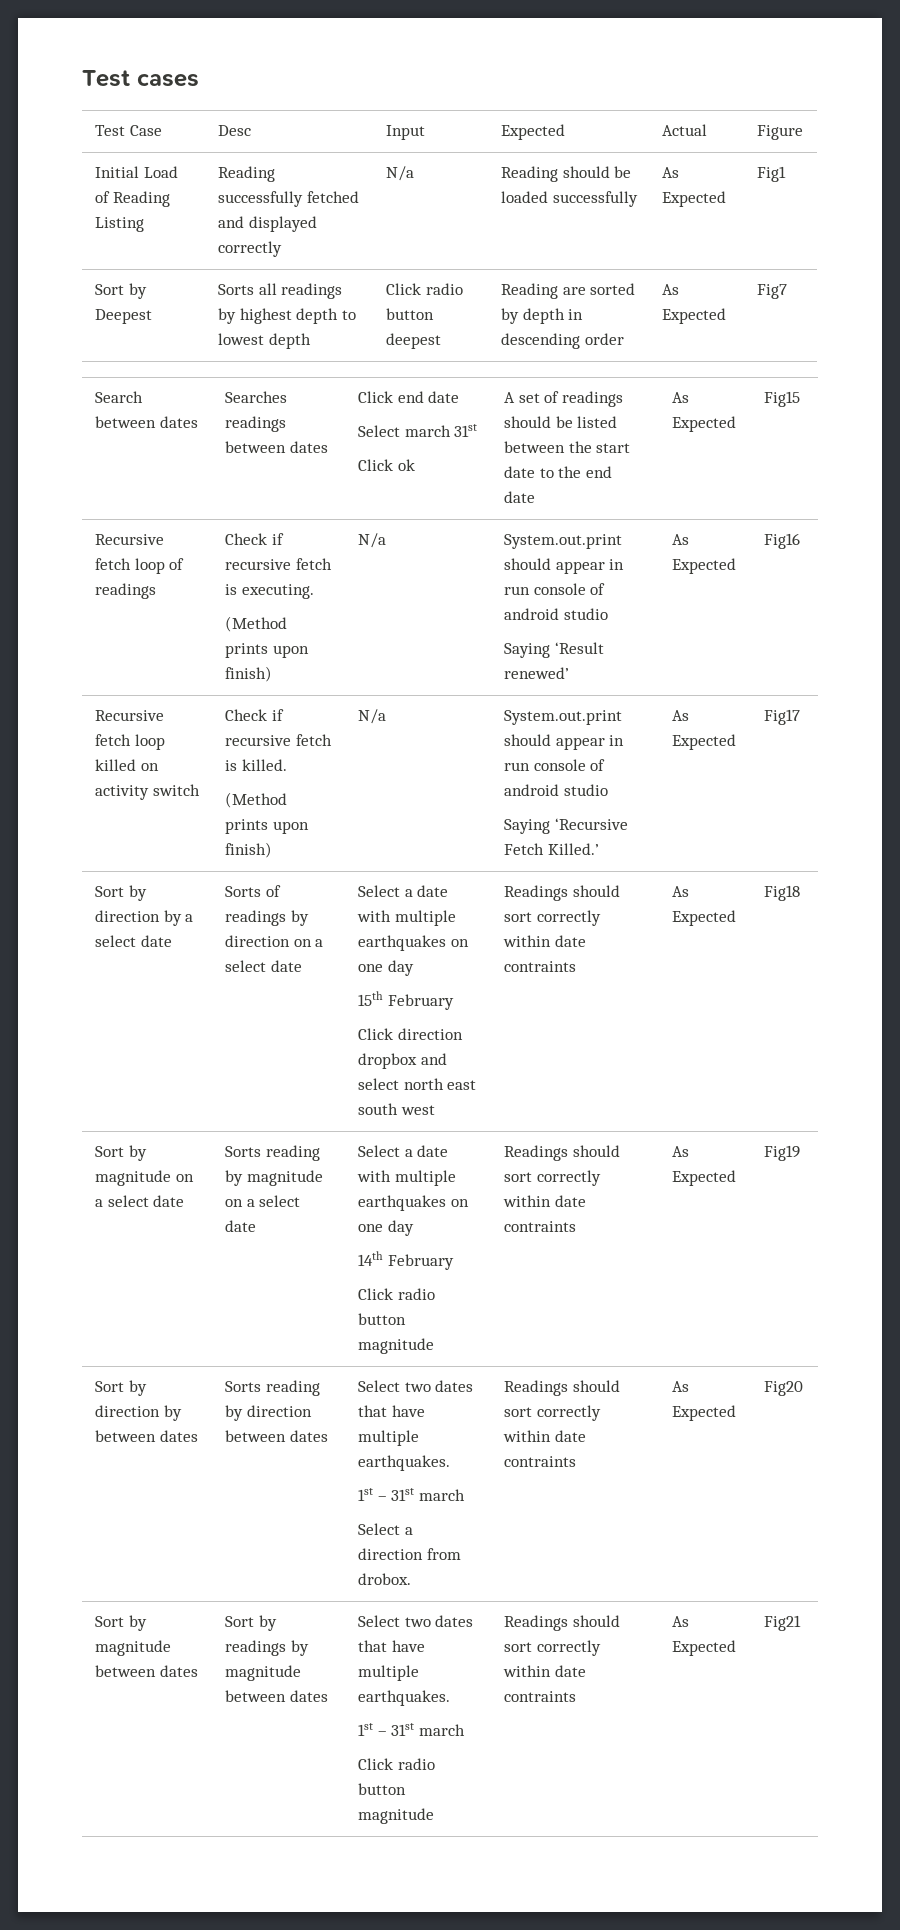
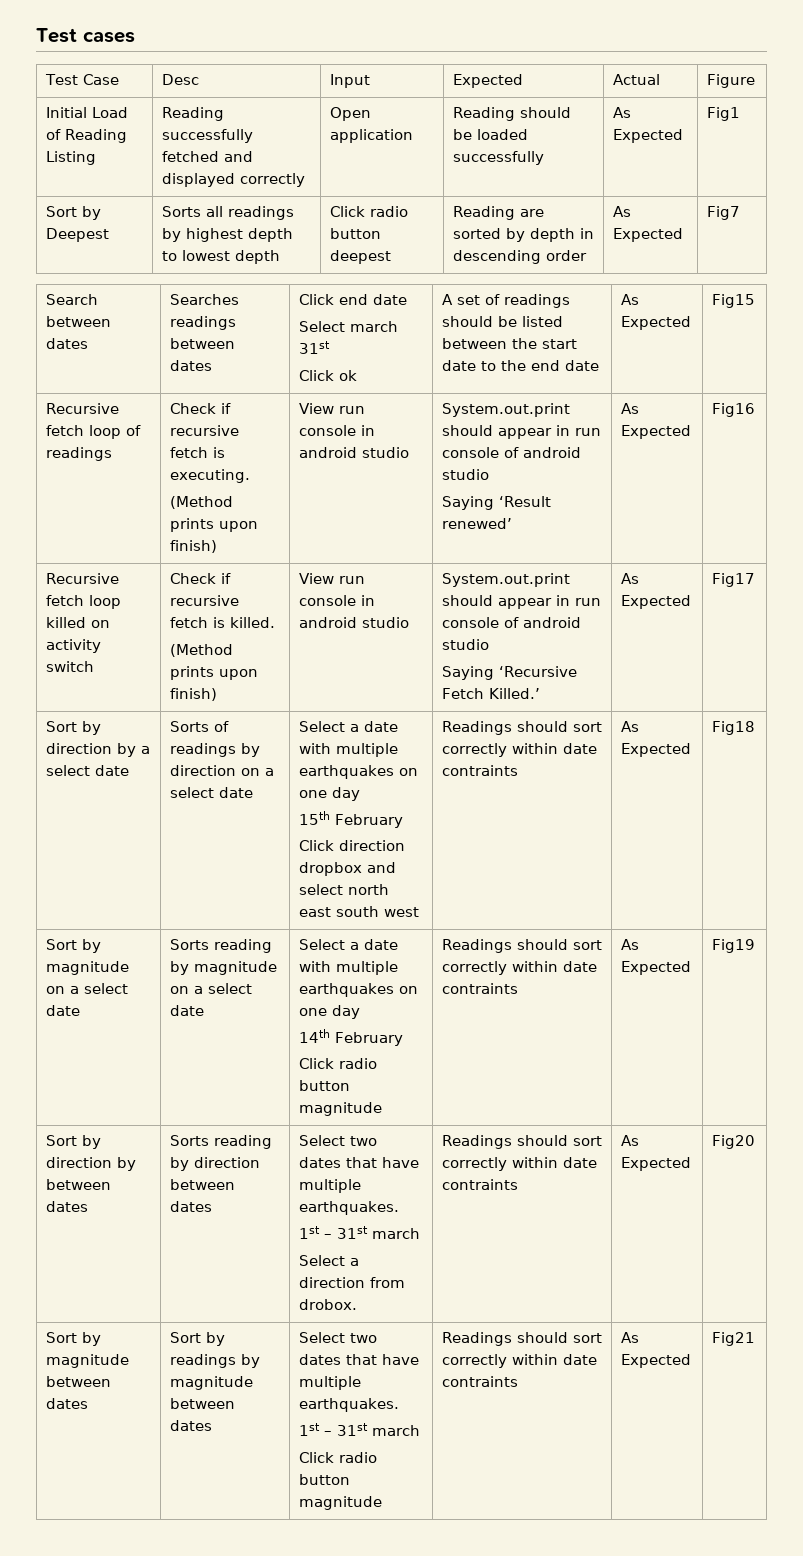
[385,166,414,181] N/a -> [329,107,371,121] [329,129,413,143] Open application
[357,533,386,548] N/a -> [298,403,365,414] [298,425,375,436] [298,447,409,458] View run console in android studio
[357,709,386,724] N/a -> [298,573,365,584] [298,595,375,606] [298,617,409,628] View run console in android studio

